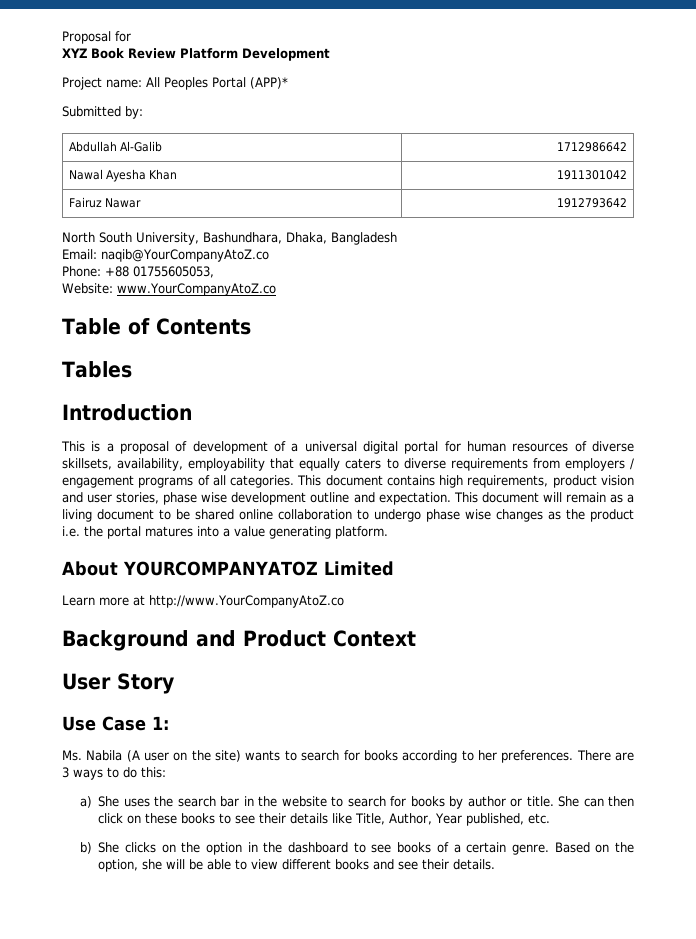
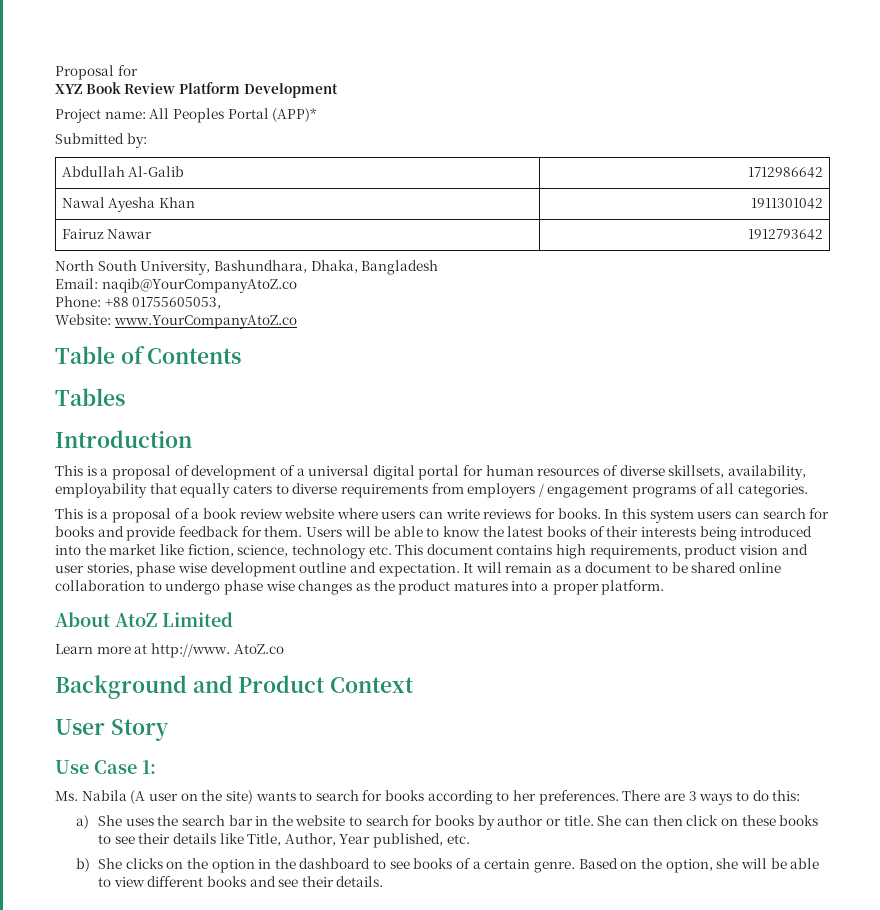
(295, 481) none -> [55,508,830,523] [55,526,813,541] [55,544,392,559] // This is a proposal of a book review website where users can write reviews for books. In this system users can search for books and provide feedback for them. Users will be able to know the latest books of their interests being introduced into the market like fiction, science, technology etc.
[453,492,539,503] This document -> [463,563,474,573] It
[62,509,92,522] living -> (582, 569) none
[62,526,141,539] i.e. the portal -> (451, 587) none
[234,526,331,539] value generating -> [552,583,599,595] proper
[123,561,318,576] YOURCOMPANYATOZ -> [115,613,157,627] AtoZ
[149,595,344,608] http://www.YourCompanyAtoZ.co -> [150,643,284,658] http://www. AtoZ.co

